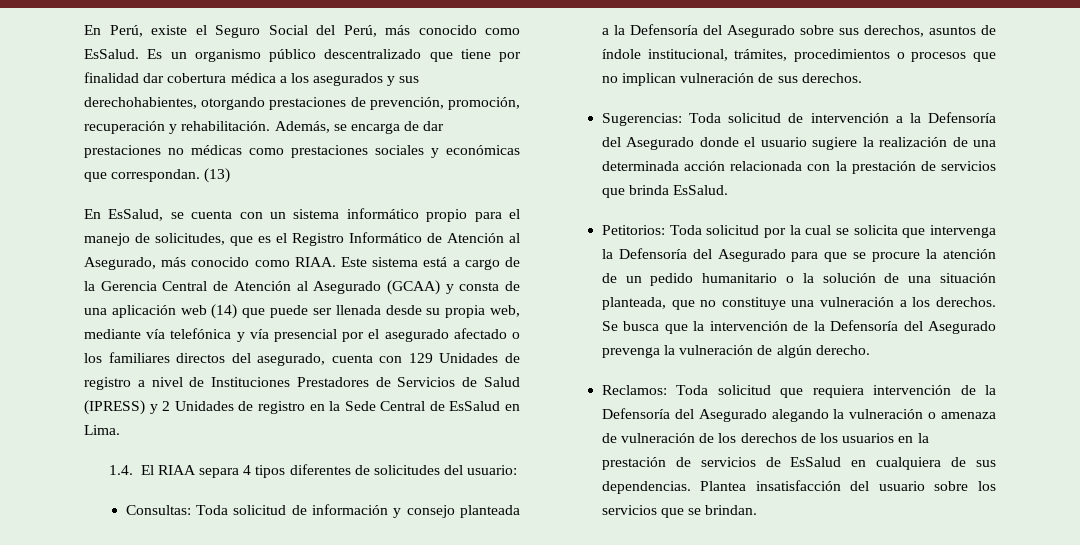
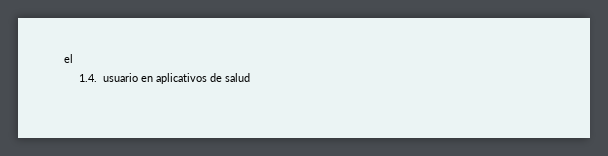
[84,25,520,38] [84,49,521,62] [84,72,420,86] [84,97,520,110] [84,121,445,134] [84,145,520,158] [84,168,231,183] [84,208,520,222] [84,232,520,246] [84,257,520,270] [84,280,520,295] [84,304,520,319] [84,328,520,342] [84,352,520,366] [84,377,520,390] [84,400,520,415] [84,425,120,435] [108,464,518,478] [125,504,520,518] [601,24,996,38] [601,49,996,62] [601,73,862,86] [601,112,996,126] [601,137,996,150] [601,161,996,174] [601,185,729,198] [601,225,996,238] [601,248,996,262] [601,273,996,286] [601,297,996,310] [601,320,996,334] [601,345,870,358] [601,385,996,398] [601,408,996,422] [601,433,929,443] [601,457,996,470] [601,480,996,494] [601,505,758,518] En Perú, existe el Seguro Social del Perú, más conocido como EsSalud. Es un organismo público descentralizado que tiene por finalidad dar cobertura médica a los asegurados y sus derechohabientes, otorgando prestaciones de prevención, promoción, recuperación y rehabilitación. Además, se encarga de dar prestaciones no médicas como prestaciones sociales y económicas que correspondan. (13) // En EsSalud, se cuenta con un sistema informático propio para el manejo de solicitudes, que es el Registro Informático de Atención al Asegurado, más conocido como RIAA. Este sistema está a cargo de la Gerencia Central de Atención al Asegurado (GCAA) y consta de una aplicación web (14) que puede ser llenada desde su propia web, mediante vía telefónica y vía presencial por el asegurado afectado o los familiares directos del asegurado, cuenta con 129 Unidades de registro a nivel de Instituciones Prestadores de Servicios de Salud (IPRESS) y 2 Unidades de registro en la Sede Central de EsSalud en Lima. // 1.4. El RIAA separa 4 tipos diferentes de solicitudes del usuario: // Consultas: Toda solicitud de información y consejo planteada a la Defensoría del Asegurado sobre sus derechos, asuntos de índole institucional, trámites, procedimientos o procesos que no implican vulneración de sus derechos. // Sugerencias: Toda solicitud de intervención a la Defensoría del Asegurado donde el usuario sugiere la realización de una determinada acción relacionada con la prestación de servicios que brinda EsSalud. // Petitorios: Toda solicitud por la cual se solicita que intervenga la Defensoría del Asegurado para que se procure la atención de un pedido humanitario o la solución de una situación planteada, que no constituye una vulneración a los derechos. Se busca que la intervención de la Defensoría del Asegurado prevenga la vulneración de algún derecho. // Reclamos: Toda solicitud que requiera intervención de la Defensoría del Asegurado alegando la vulneración o amenaza de vulneración de los derechos de los usuarios en la prestación de servicios de EsSalud en cualquiera de sus dependencias. Plantea insatisfacción del usuario sobre los servicios que se brindan. -> [64,54,73,63] [79,73,250,84] el // 1.4. usuario en aplicativos de salud

